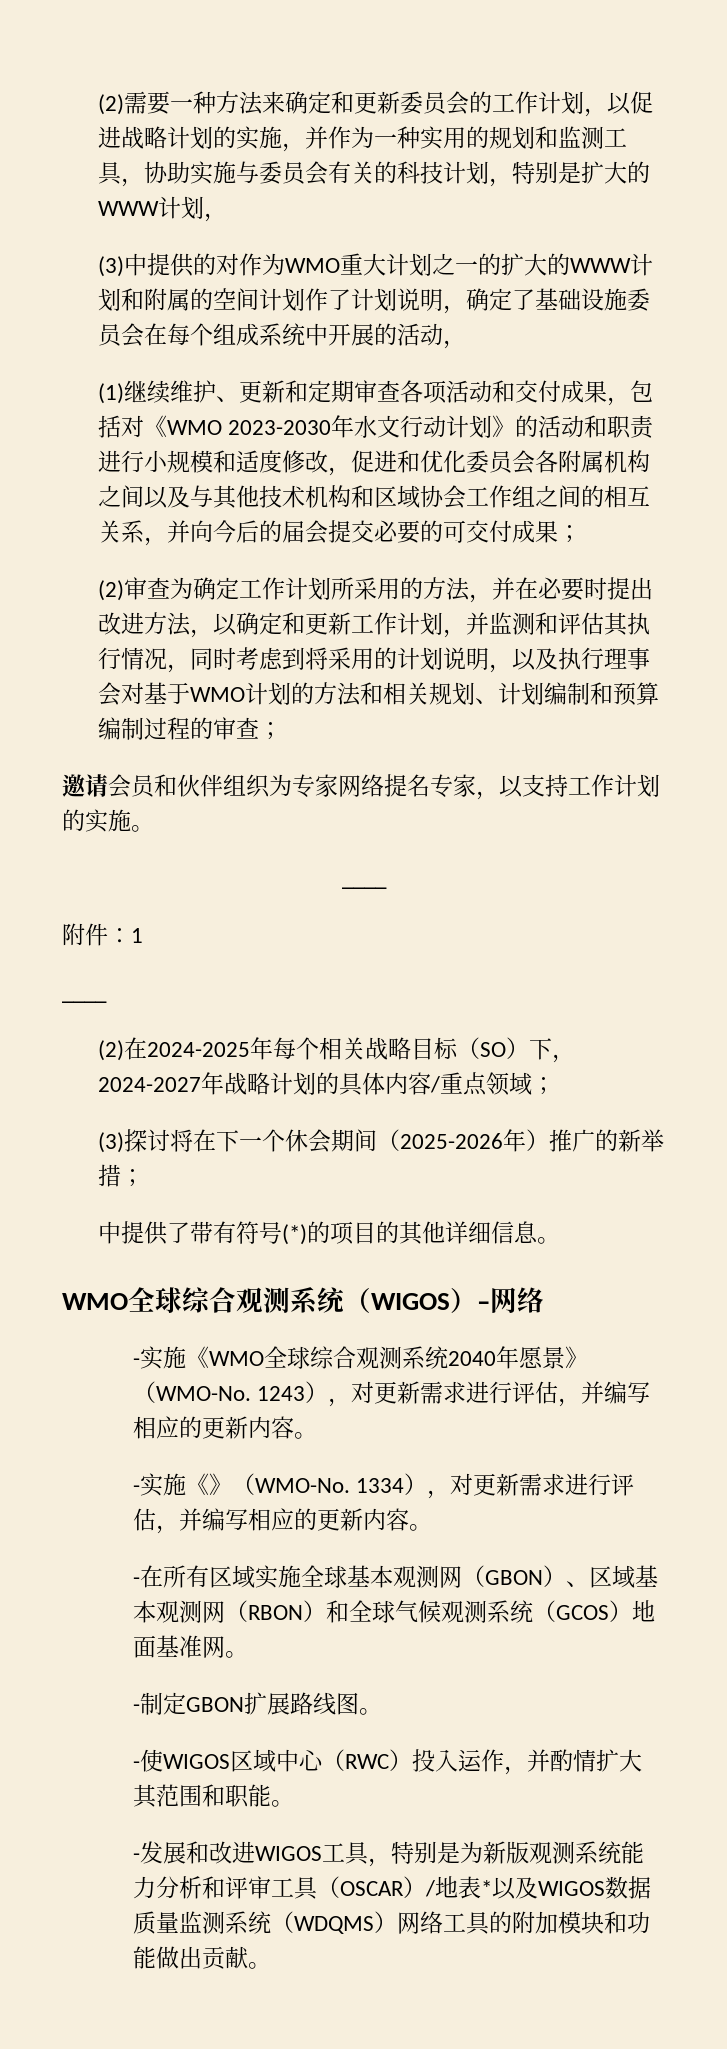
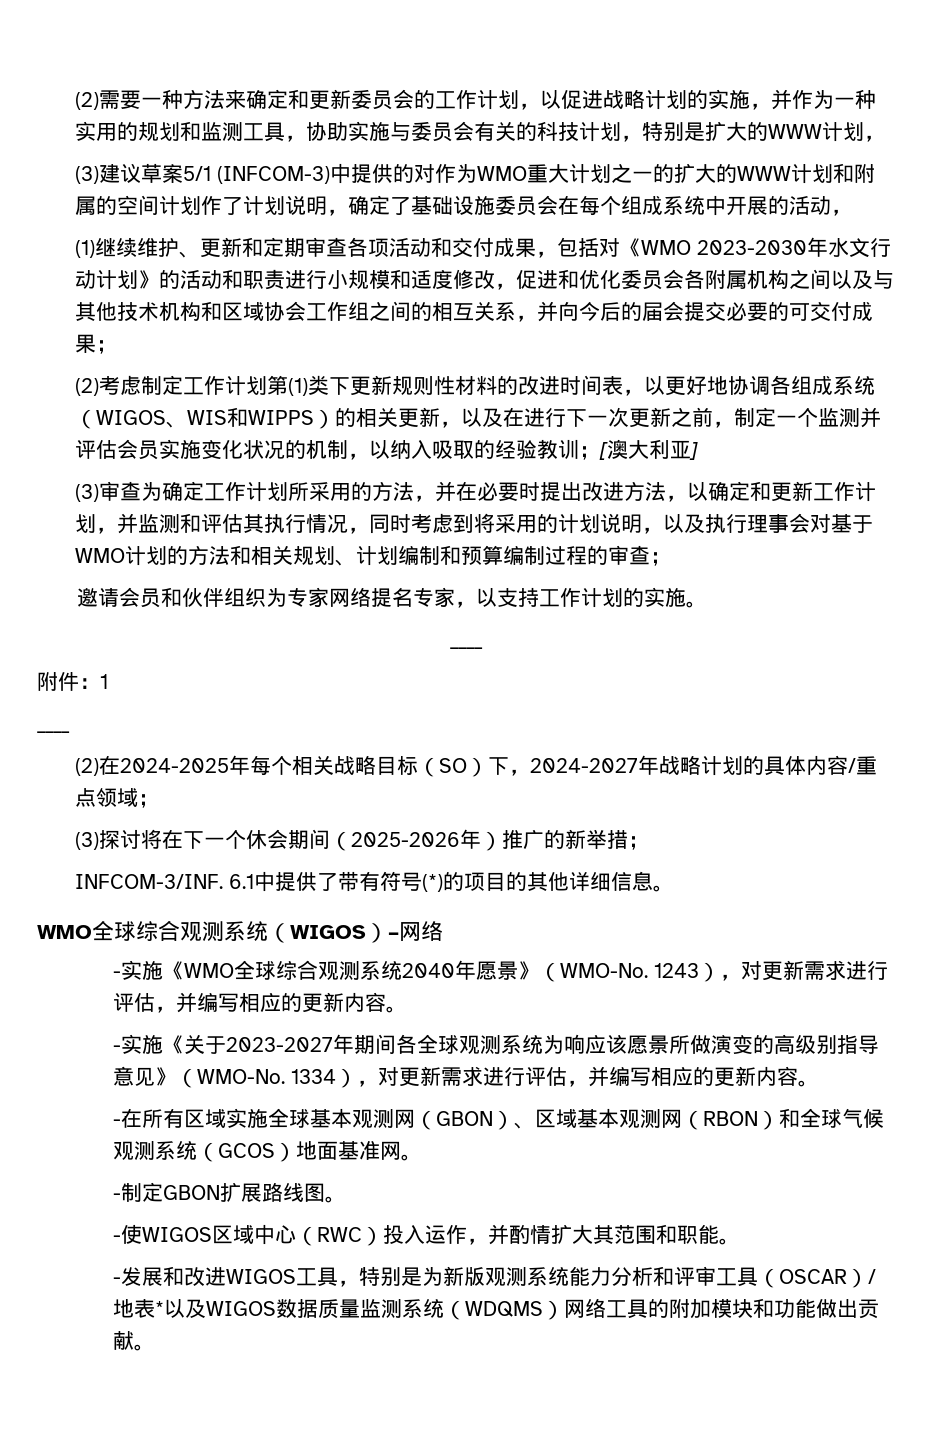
(124, 266) none -> [99,163,331,184] 建议草案5/1 (INFCOM-3)
(124, 590) none -> [99,375,876,396] [75,407,882,429] [75,439,699,460] [75,484,100,502] 考虑制定工作计划第(1)类下更新规则性材料的改进时间表，以更好地协调各组成系统（WIGOS、WIS和WIPPS）的相关更新，以及在进行下一次更新之前，制定一个监测并评估会员实施变化状况的机制，以纳入吸取的经验教训；[澳大利亚] // (3)
(144, 1178) none -> [75,874,255,889] INFCOM-3/INF. 6.1
(210, 1484) none -> [184,1034,880,1054] [113,1066,156,1086] 关于2023-2027年期间各全球观测系统为响应该愿景所做演变的高级别指导意见

